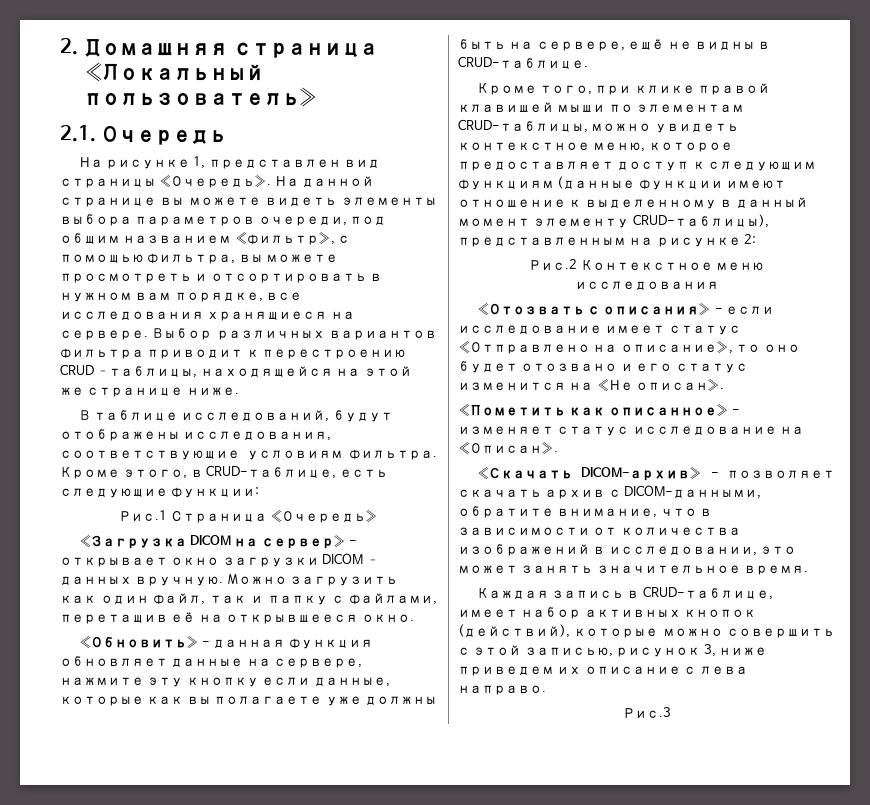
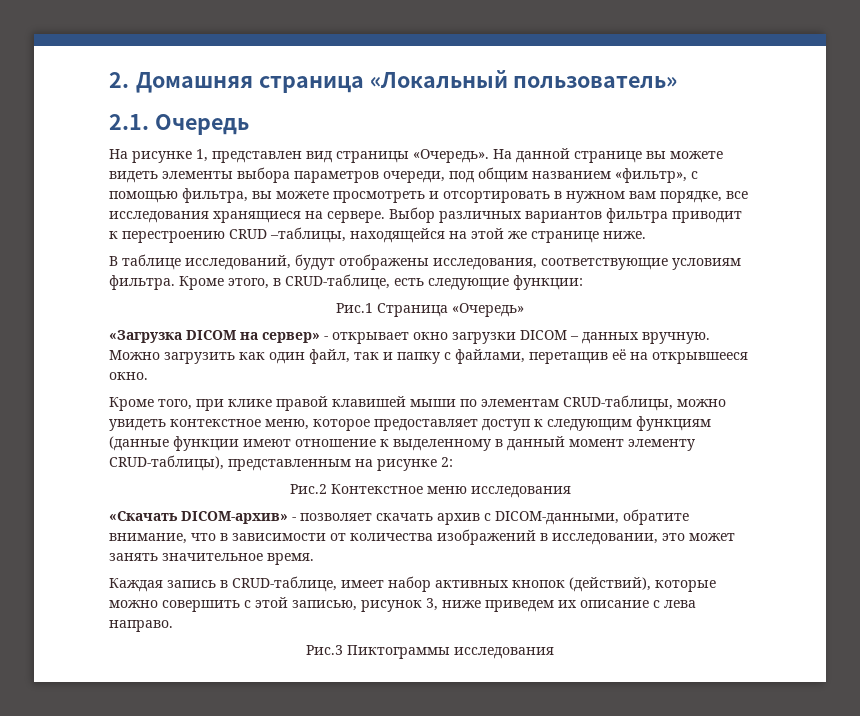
[78,635,373,649] [60,656,363,668] [60,677,390,687] [60,696,437,706] [458,39,771,51] [458,56,588,69] // «Обновить» - данная функция обновляет данные на сервере, нажмите эту кнопку если данные, которые как вы полагаете уже должны быть на сервере, ещё не видны в CRUD-таблице. -> (148, 376) none
[476,302,775,316] [458,325,741,335] [458,340,800,354] [458,361,748,373] [458,378,725,392] [458,403,741,417] [458,426,805,436] [458,441,558,455] // «Отозвать с описания» - если исследование имеет статус «Отправлено на описание», то оно будет отозвано и его статус изменится на «Не описан». // «Пометить как описанное» - изменяет статус исследование на «Описан». -> (571, 492) none
(671, 712) none -> [347,645,554,659] Пиктограммы исследования

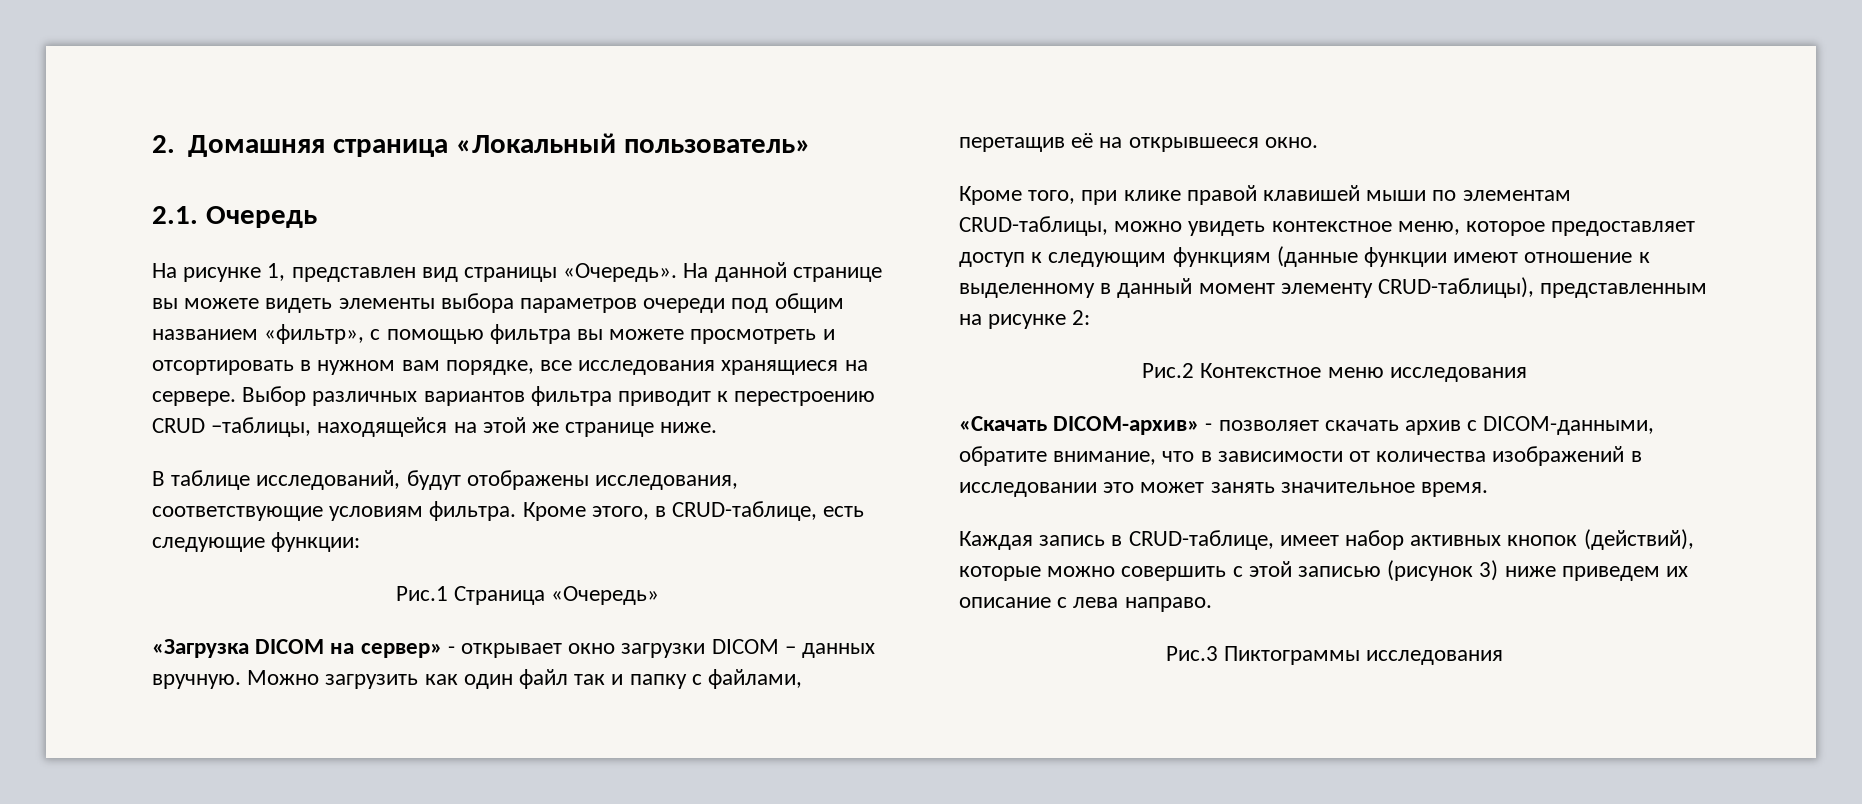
[383,171,445,183] очереди, -> [643,298,726,313] очереди
[182,188,248,203] фильтра, -> [489,324,571,344] фильтра
[309,349,350,364] файл, -> [519,669,569,689] файл
[552,533,658,545] исследовании, -> [959,482,1097,497] исследовании
[292,598,438,612] записью, рисунок 3, -> [1298,560,1499,581] записью (рисунок 3)

